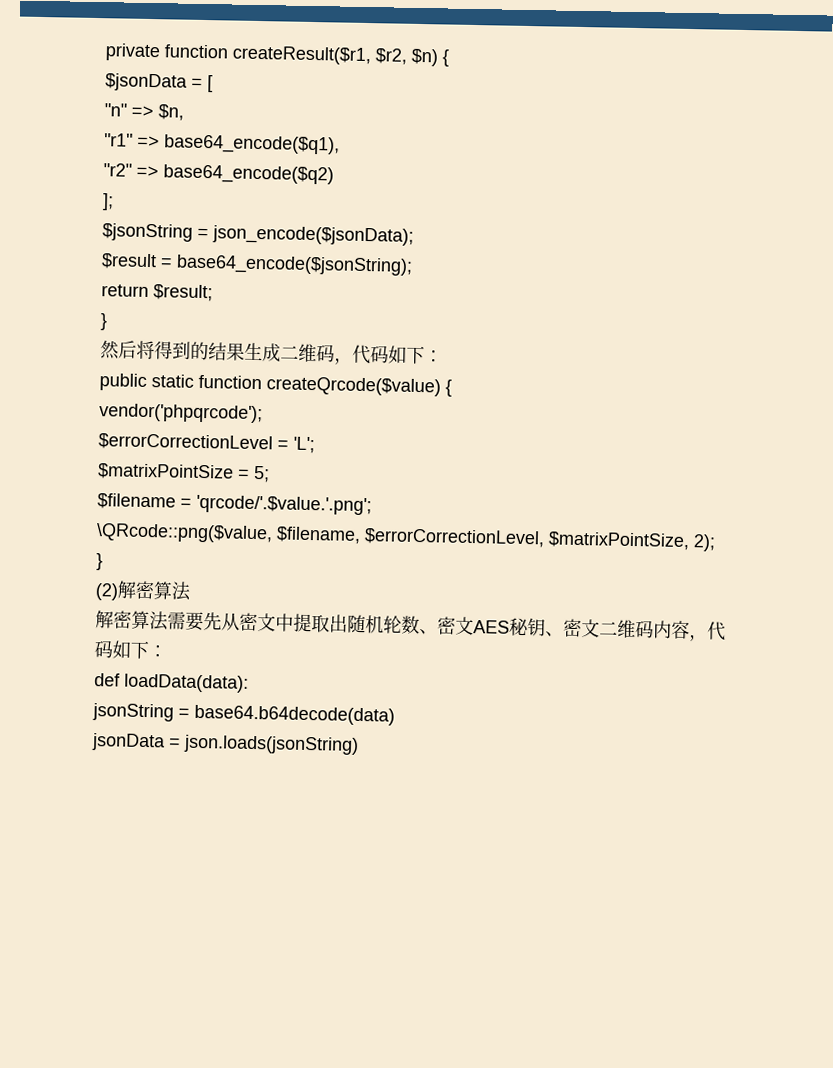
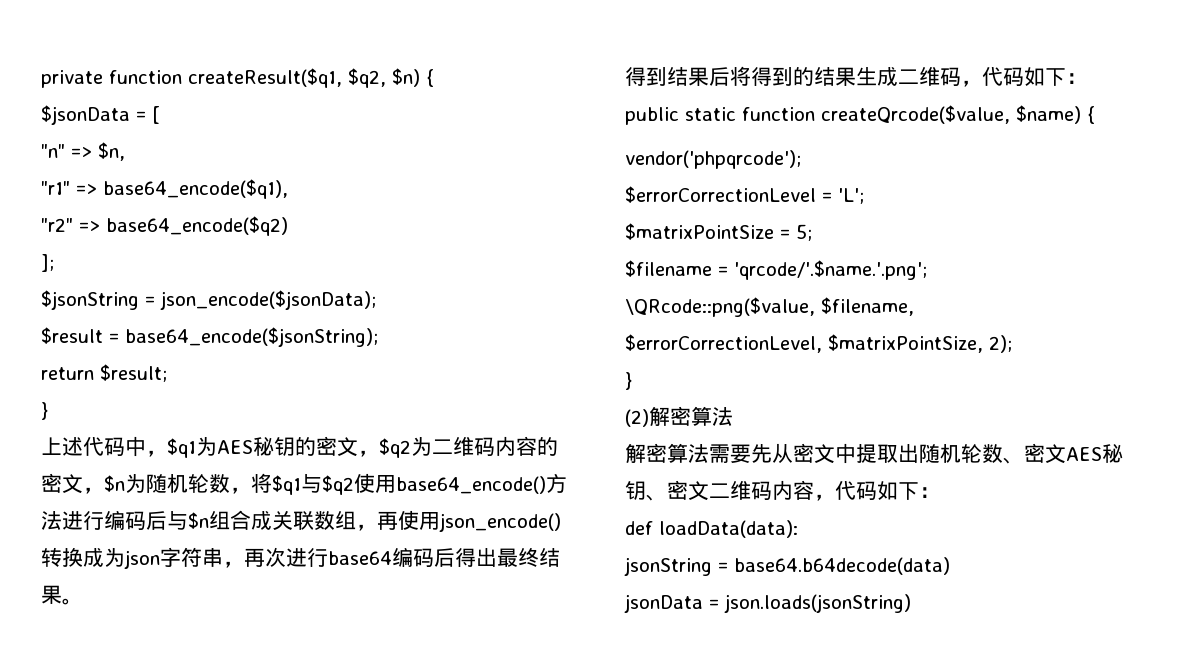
[232,45,407,66] createResult($r1, $r2, -> [188,68,386,88] createResult($q1, $q2,
[100,340,120,360] 然 -> [41,436,558,458] [41,473,567,495] [41,510,561,532] [41,547,560,569] [41,585,83,605] [625,67,709,86] 上述代码中，$q1为AES秘钥的密文，$q2为二维码内容的密文，$n为随机轮数，将$q1与$q2使用base64_encode()方法进行编码后与$n组合成关联数组，再使用json_encode()转换成为json字符串，再次进行base64编码后得出最终结果。 // 得到结果
[266,376,441,397] createQrcode($value) -> [821,105,1081,124] createQrcode($value, $name)
[196,494,372,516] 'qrcode/'.$value.'.png'; -> [734,260,927,280] 'qrcode/'.$name.'.png';
(361, 535) none -> (914, 306) //

